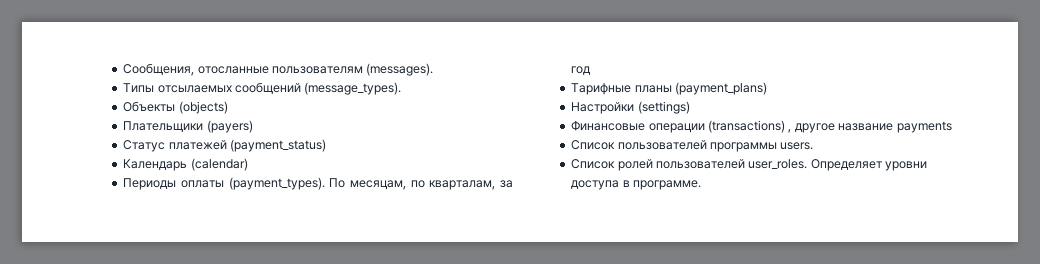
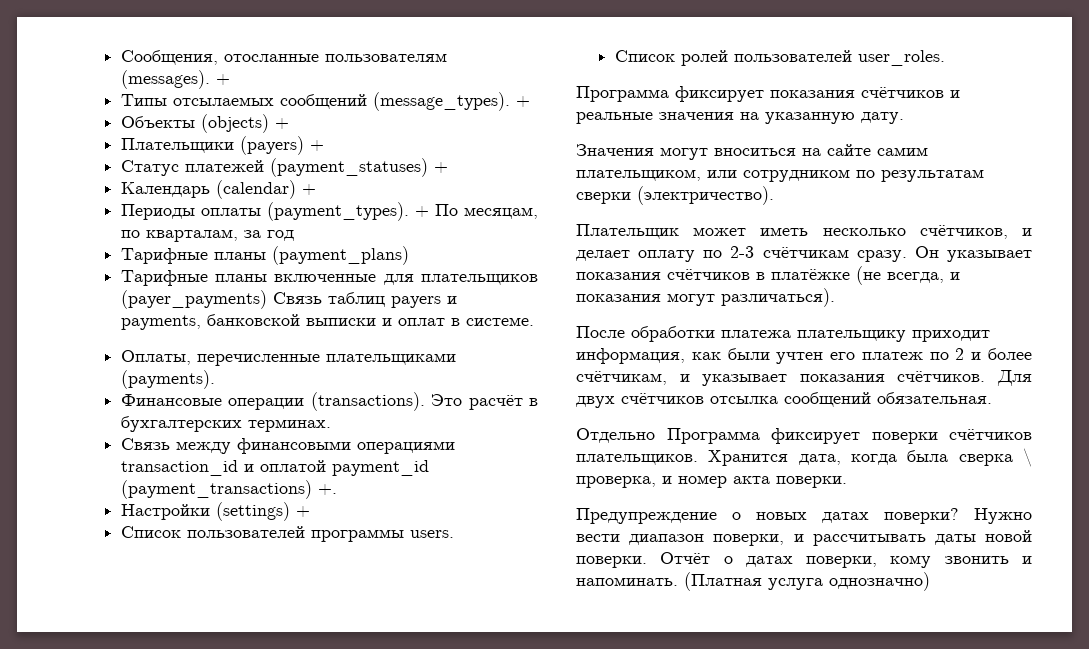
(434, 69) none -> [215,74,230,85] +
(402, 88) none -> [515,96,530,107] +
(228, 107) none -> [274,118,289,129] +
(253, 126) none -> [309,140,324,151] +
[230,139,327,152] (payment_status) -> [269,158,448,177] (payment_statuses) +
(248, 164) none -> [301,184,316,195] +
(325, 183) none -> [414,206,429,217] +
[571,101,690,114] [571,120,952,133] Настройки (settings) // Финансовые операции (transactions) , другое название payments -> [120,270,538,286] [120,290,457,309] [120,314,534,330] [120,350,456,366] [120,370,215,389] [120,392,538,411] [120,416,331,432] [120,438,455,454] [120,460,429,476] [120,480,337,499] [120,502,310,521] Тарифные планы включенные для плательщиков (payer_payments) Связь таблиц payers и payments, банковской выписки и оплат в системе. // Оплаты, перечисленные плательщиками (payments). // Финансовые операции (transactions). Это расчёт в бухгалтерских терминах. // Связь между финансовыми операциями transaction_id и оплатой payment_id (payment_transactions) +. // Настройки (settings) +
[810,159,928,171] [571,180,702,190] Определяет уровни доступа в программе. -> [576,86,960,102] [576,112,904,124] [576,144,928,160] [576,169,984,182] [576,186,774,205] [576,224,1032,239] [576,246,1032,262] [576,266,960,285] [576,288,835,307] [576,326,990,342] [576,348,1032,364] [576,370,1032,386] [576,392,992,408] [576,428,1032,444] [576,448,1032,467] [576,475,847,488] [576,508,1032,524] [576,530,1032,546] [576,552,1032,568] [576,572,930,591] // Программа фиксирует показания счётчиков и реальные значения на указанную дату. // Значения могут вноситься на сайте самим плательщиком, или сотрудником по результатам сверки (электричество). // Плательщик может иметь несколько счётчиков, и делает оплату по 2-3 счётчикам сразу. Он указывает показания счётчиков в платёжке (не всегда, и показания могут различаться). // После обработки платежа плательщику приходит информация, как были учтен его платеж по 2 и более счётчикам, и указывает показания счётчиков. Для двух счётчиков отсылка сообщений обязательная. // Отдельно Программа фиксирует поверки счётчиков плательщиков. Хранится дата, когда была сверка \ проверка, и номер акта поверки. // Предупреждение о новых датах поверки? Нужно вести диапазон поверки, и рассчитывать даты новой поверки. Отчёт о датах поверки, кому звонить и напоминать. (Платная услуга однозначно)

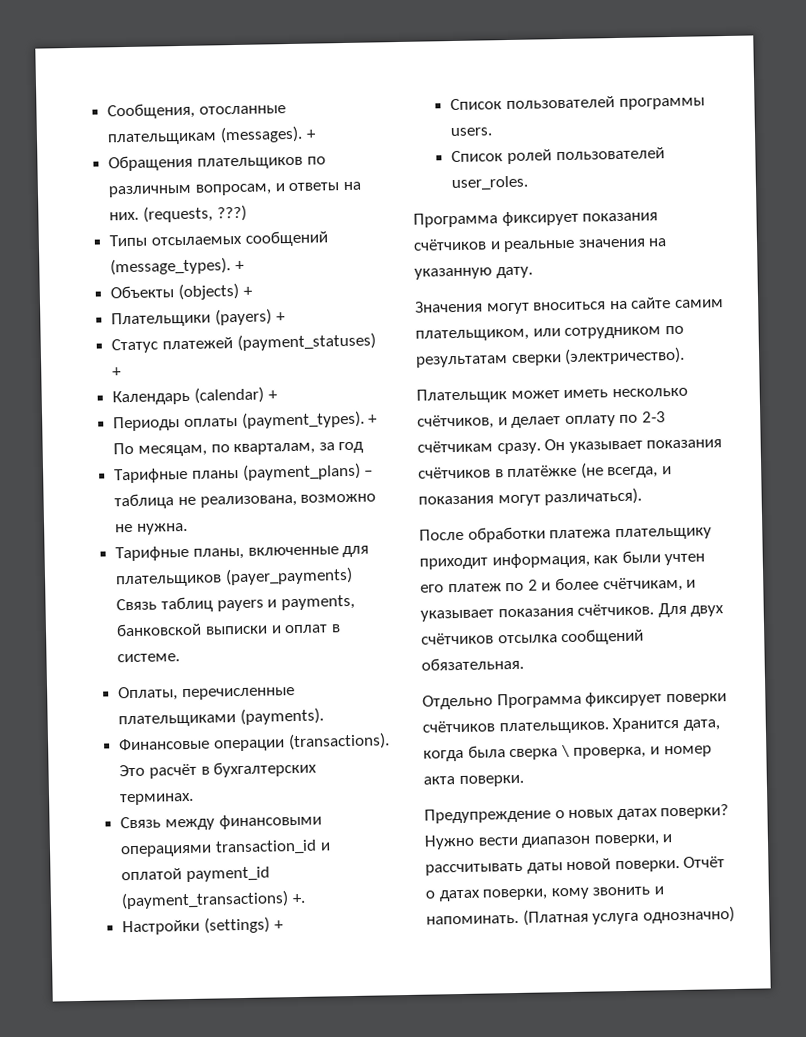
[324,53,447,62] пользователям -> [107,132,218,146] плательщикам
(230, 79) none -> [108,154,326,172] [108,181,361,198] [109,204,247,223] // Обращения плательщиков по различным вопросам, и ответы на них. (requests, ???)
[120,270,268,286] // Тарифные планы -> [364,470,374,476] [114,493,377,510] [115,522,188,535] [115,545,244,562] – таблица не реализована, возможно не нужна. // Тарифные планы,

